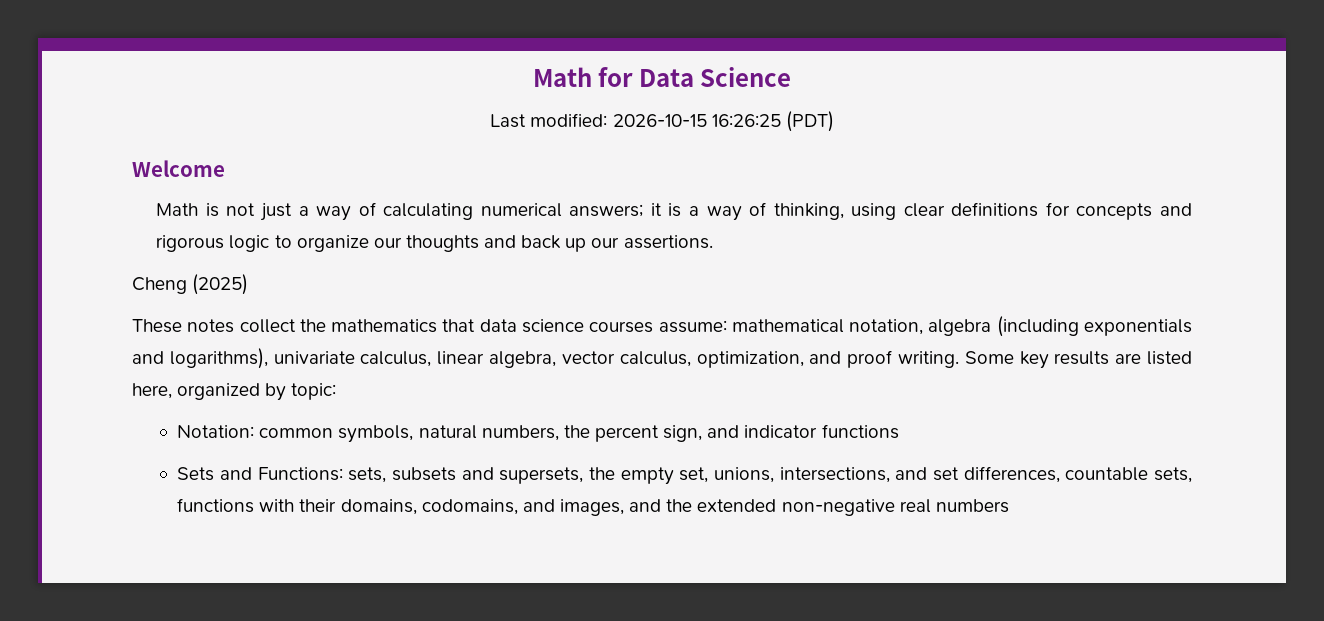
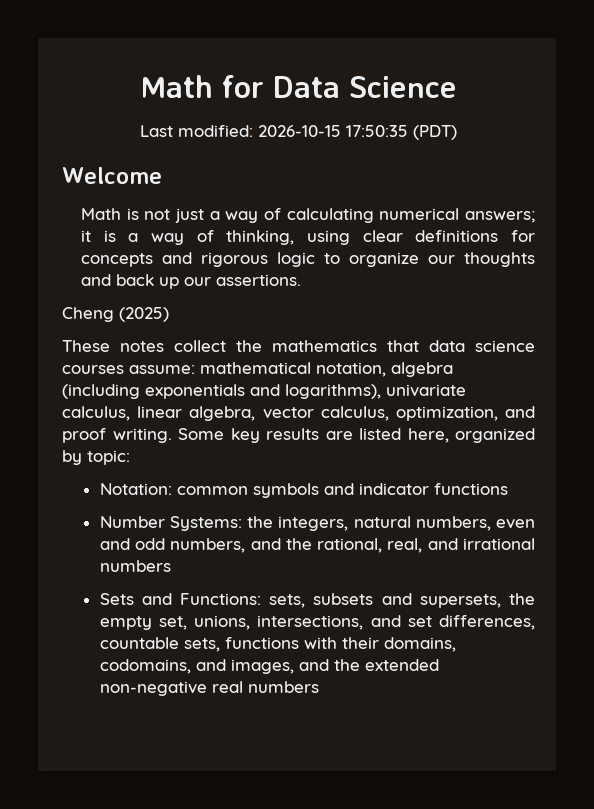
[711,114,781,127] 16:26:25 -> [346,125,408,137] 17:50:35
[338,424,899,443] symbols, natural numbers, the percent sign, and indicator functions -> [252,483,508,498] [99,516,535,531] [99,538,535,553] [99,560,171,572] symbols and indicator functions // Number Systems: the integers, natural numbers, even and odd numbers, and the rational, real, and irrational numbers

